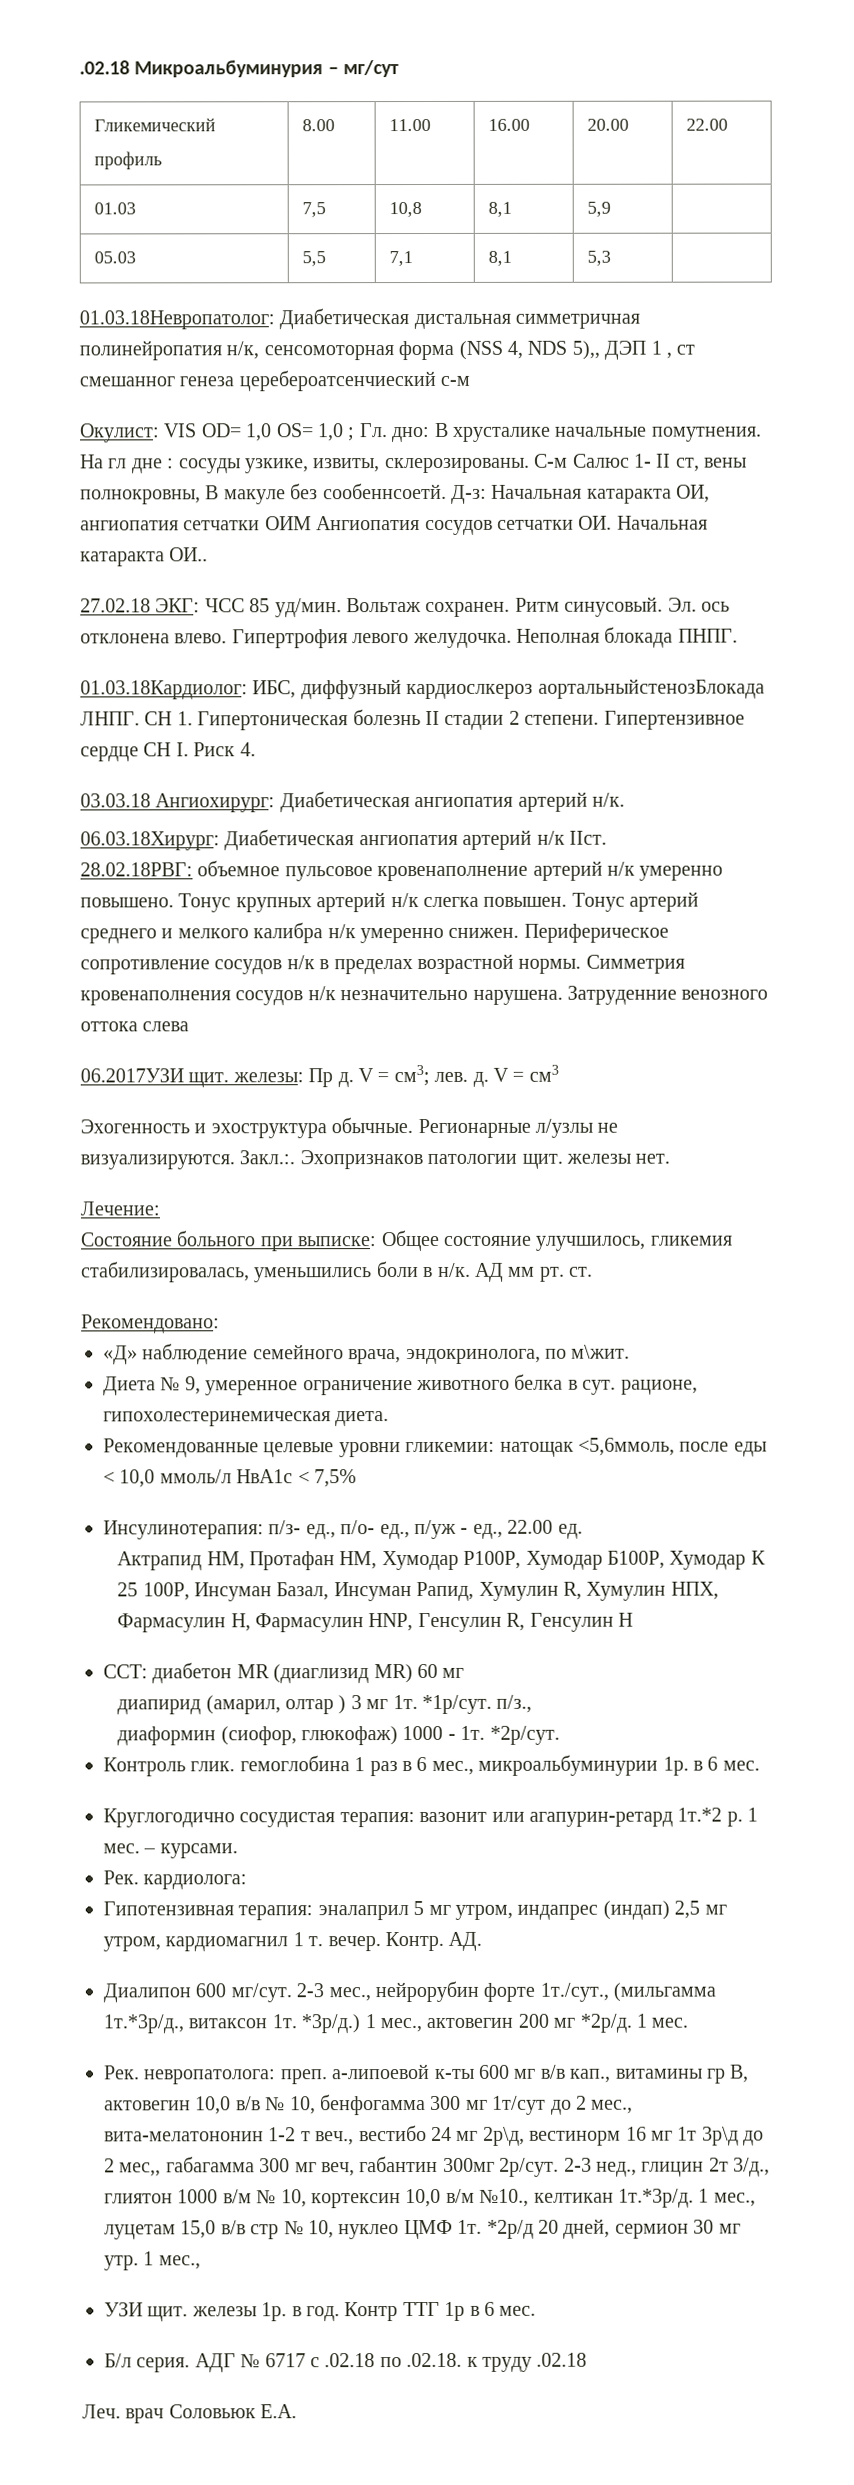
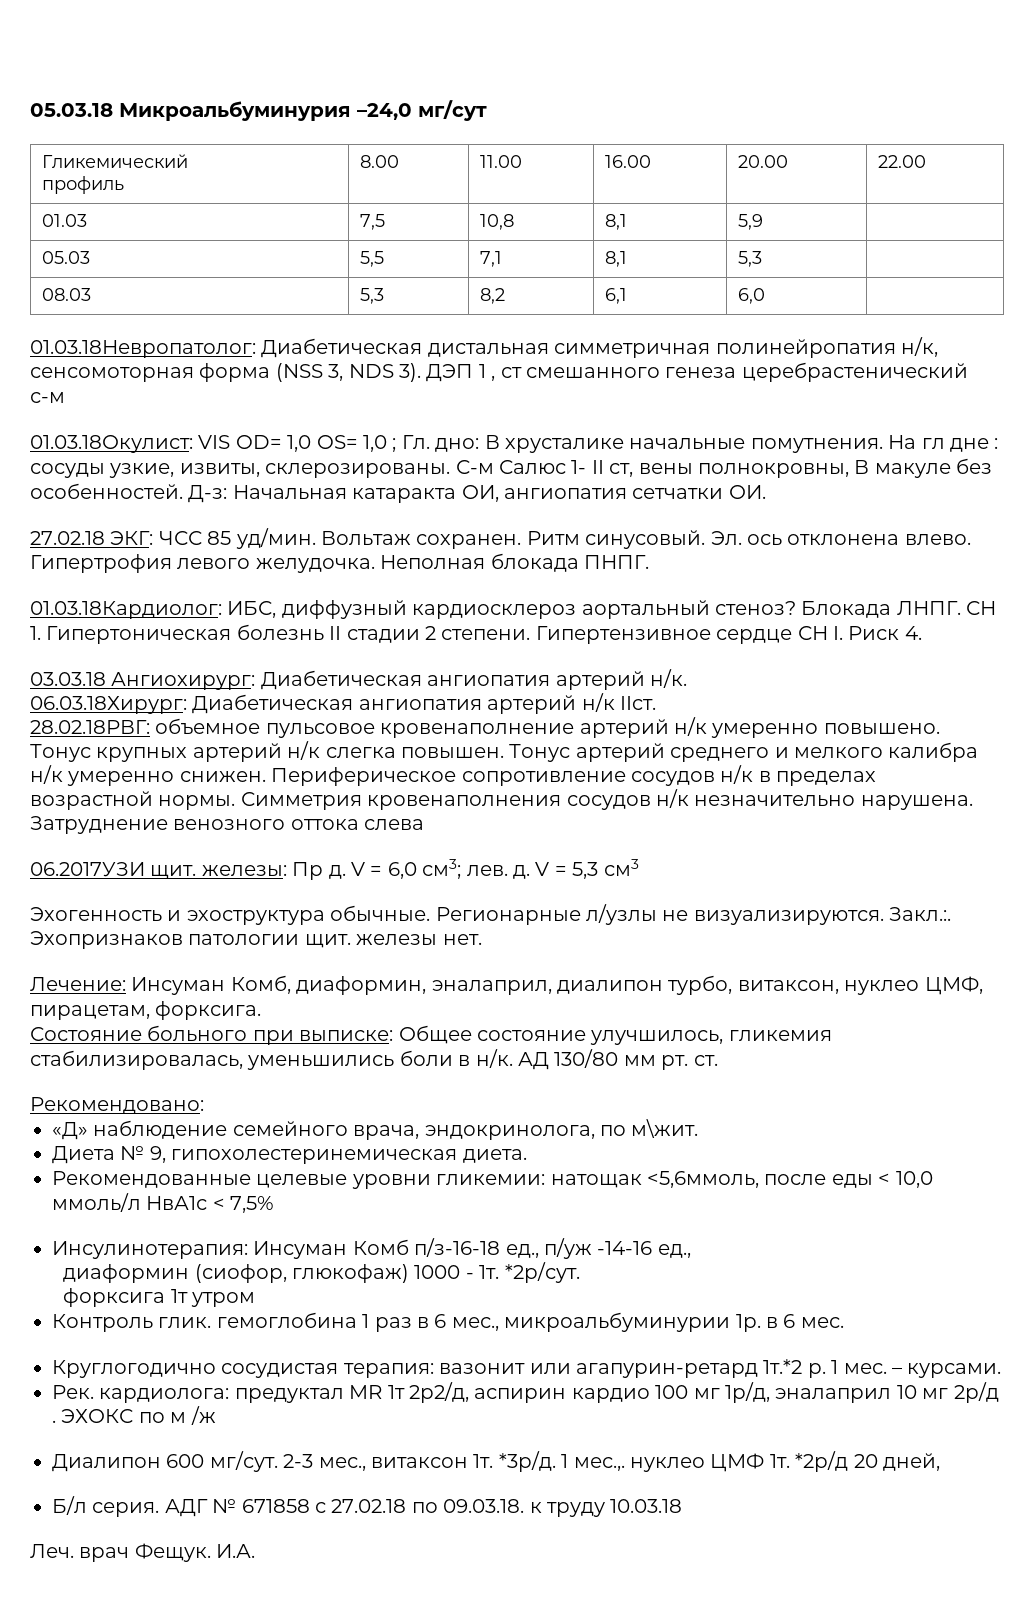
[79,60,339,78] .02.18 Микроальбуминурия – -> [30,101,412,121] 05.03.18 Микроальбуминурия –24,0
(611, 258) none -> [42,288,92,301] [360,288,385,304] [480,288,506,304] [605,288,628,304] [738,288,766,304] // 08.03 | 5,3 | 8,2 | 6,1 | 6,0 |
[506,340,600,360] 4, NDS 5),, -> [328,363,421,382] 3, NDS 3).
[79,369,436,392] смешанног генеза церебероатсенчиеский -> [525,362,968,382] смешанного генеза церебрастенический
[79,423,160,443] Окулист: -> [30,435,193,453] 01.03.18Окулист:
[245,458,309,474] узкике, -> [109,463,175,478] узкие,
[322,482,447,500] сообеннсоетй. -> [30,483,183,499] особенностей.
[264,515,708,536] [80,547,209,567] ОИМ Ангиопатия сосудов сетчатки ОИ. Начальная катаракта ОИ.. -> [728,485,766,499] ОИ.
[406,678,765,700] кардиослкероз аортальныйстенозБлокада -> [412,600,892,619] кардиосклероз аортальный стеноз? Блокада
[567,985,677,1005] Затруденние -> [30,816,168,834] Затруднение
(390, 1077) none -> [387,862,417,879] 6,0
(525, 1076) none -> [572,862,599,879] 5,3
(160, 1208) none -> [131,975,983,995] [30,1001,262,1020] Инсуман Комб, диаформин, эналаприл, диалипон турбо, витаксон, нуклео ЦМФ, пирацетам, форксига.
(504, 1272) none -> [554,1049,619,1068] 130/80
[205,1373,698,1396] умеренное ограничение животного белка в сут. рационе, -> (166, 1154) none
[268,1520,376,1540] п/з- ед., п/о- -> [253,1238,501,1259] Инсуман Комб п/з-16-18
[460,1519,583,1539] [117,1550,766,1571] [117,1581,719,1602] [117,1612,633,1633] [103,1662,465,1684] [117,1694,533,1715] - ед., 22.00 ед. // Актрапид НМ, Протафан НМ, Хумодар Р100Р, Хумодар Б100Р, Хумодар К 25 100Р, Инсуман Базал, Инсуман Рапид, Хумулин R, Хумулин НПХ, Фармасулин Н, Фармасулин НNР, Генсулин R, Генсулин Н // ССТ: диабетон МR (диаглизид МR) 60 мг // диапирид (амарил, олтар ) 3 мг 1т. *1р/сут. п/з., -> [597,1241,691,1258] -14-16 ед.,
(560, 1735) none -> [63,1288,256,1307] // форксига 1т утром
[103,1900,727,1921] [103,1931,483,1952] // Гипотензивная терапия: эналаприл 5 мг утром, индапрес (индап) 2,5 мг утром, кардиомагнил 1 т. вечер. Контр. АД. -> [234,1382,999,1403] [52,1406,216,1425] предуктал MR 1т 2р2/д, аспирин кардио 100 мг 1р/д, эналаприл 10 мг 2р/д . ЭХОКС по м /ж
[375,1980,717,2003] [103,2013,689,2034] [104,2063,750,2085] [104,2094,634,2116] [104,2125,765,2146] [104,2155,771,2177] [104,2188,756,2209] [104,2220,334,2240] нейрорубин форте 1т./сут., (мильгамма 1т.*3р/д., витаксон 1т. *3р/д.) 1 мес., актовегин 200 мг *2р/д. 1 мес. // Рек. невропатолога: преп. а-липоевой к-ты 600 мг в/в кап., витамины гр В, актовегин 10,0 в/в № 10, бенфогамма 300 мг 1т/сут до 2 мес., вита-мелатононин 1-2 т веч., вестибо 24 мг 2р\д, вестинорм 16 мг 1т 3р\д до 2 мес,, габагамма 300 мг веч, габантин 300мг 2р/сут. 2-3 нед., глицин 2т 3/д., глиятон 1000 в/м № 10, кортексин 10,0 в/м №10., келтикан 1т.*3р/д. 1 мес., луцетам 15,0 в/в стр № 10, -> [371,1451,625,1472] витаксон 1т. *3р/д. 1 мес.,.
[614,2219,741,2239] [104,2251,201,2271] [104,2301,537,2322] сермион 30 мг утр. 1 мес., // УЗИ щит. железы 1р. в год. Контр ТТГ 1р в 6 мес. -> (940, 1462) none
[264,2352,463,2368] 6717 с .02.18 по .02.18. -> [241,1499,525,1513] 671858 с 27.02.18 по 09.03.18.
[536,2352,588,2367] .02.18 -> [610,1499,683,1513] 10.03.18
[168,2404,298,2419] Соловьюк Е.А. -> [134,1543,256,1562] Фещук. И.А.

